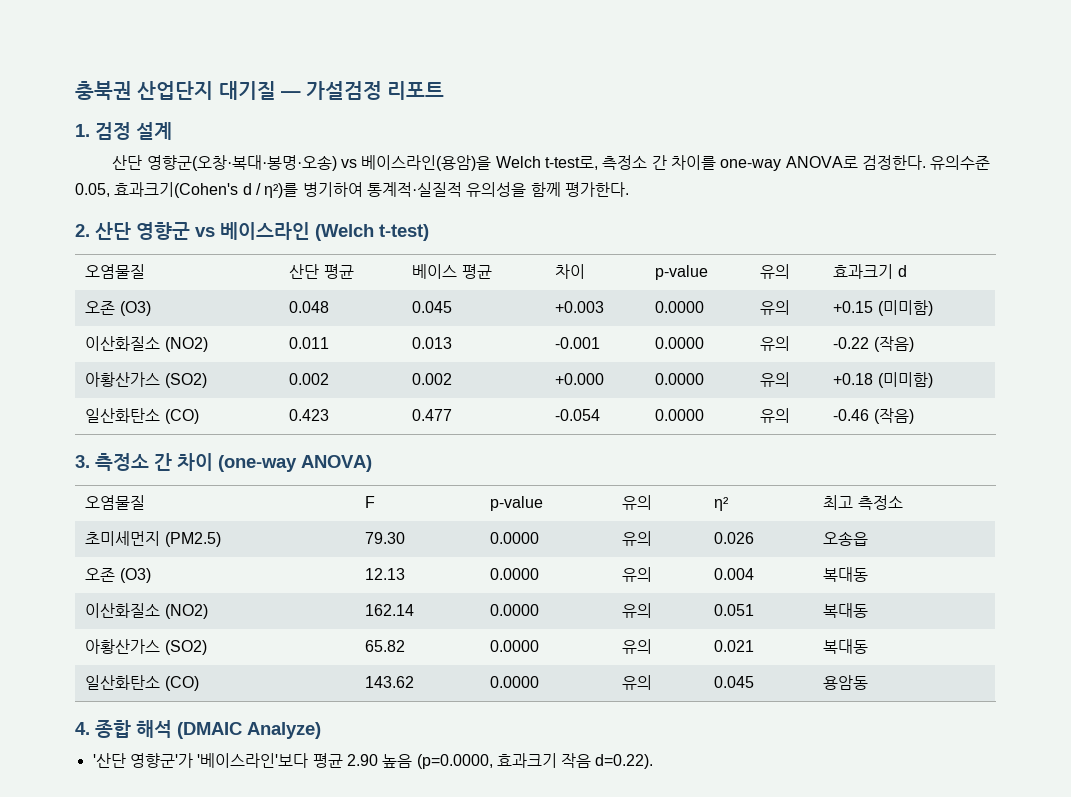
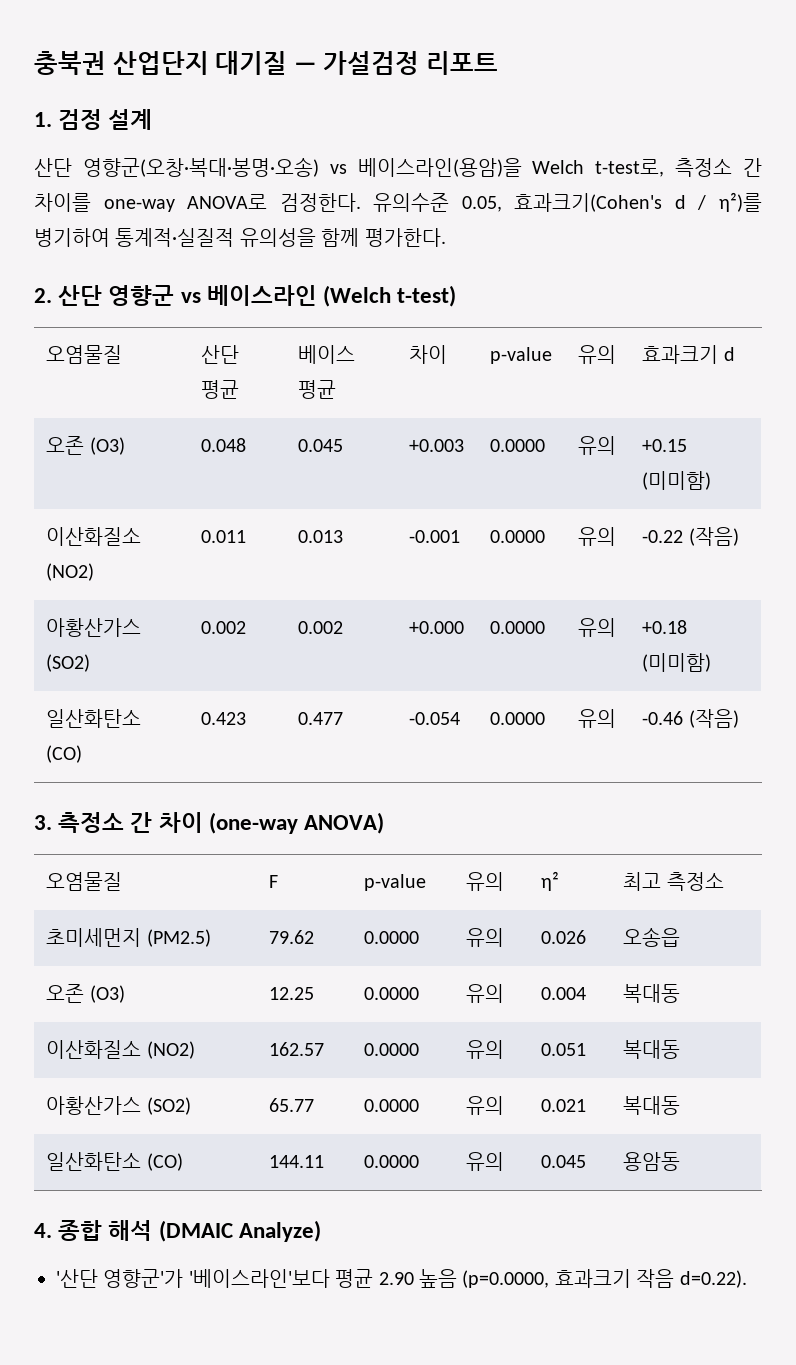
[365,532,406,544] 79.30 -> [269,930,315,944] 79.62
[365,568,406,580] 12.13 -> [269,987,315,1000] 12.25
[365,604,415,616] 162.14 -> [269,1042,325,1056] 162.57
[365,640,406,652] 65.82 -> [269,1098,315,1112] 65.77
[365,676,415,688] 143.62 -> [269,1155,325,1168] 144.11

